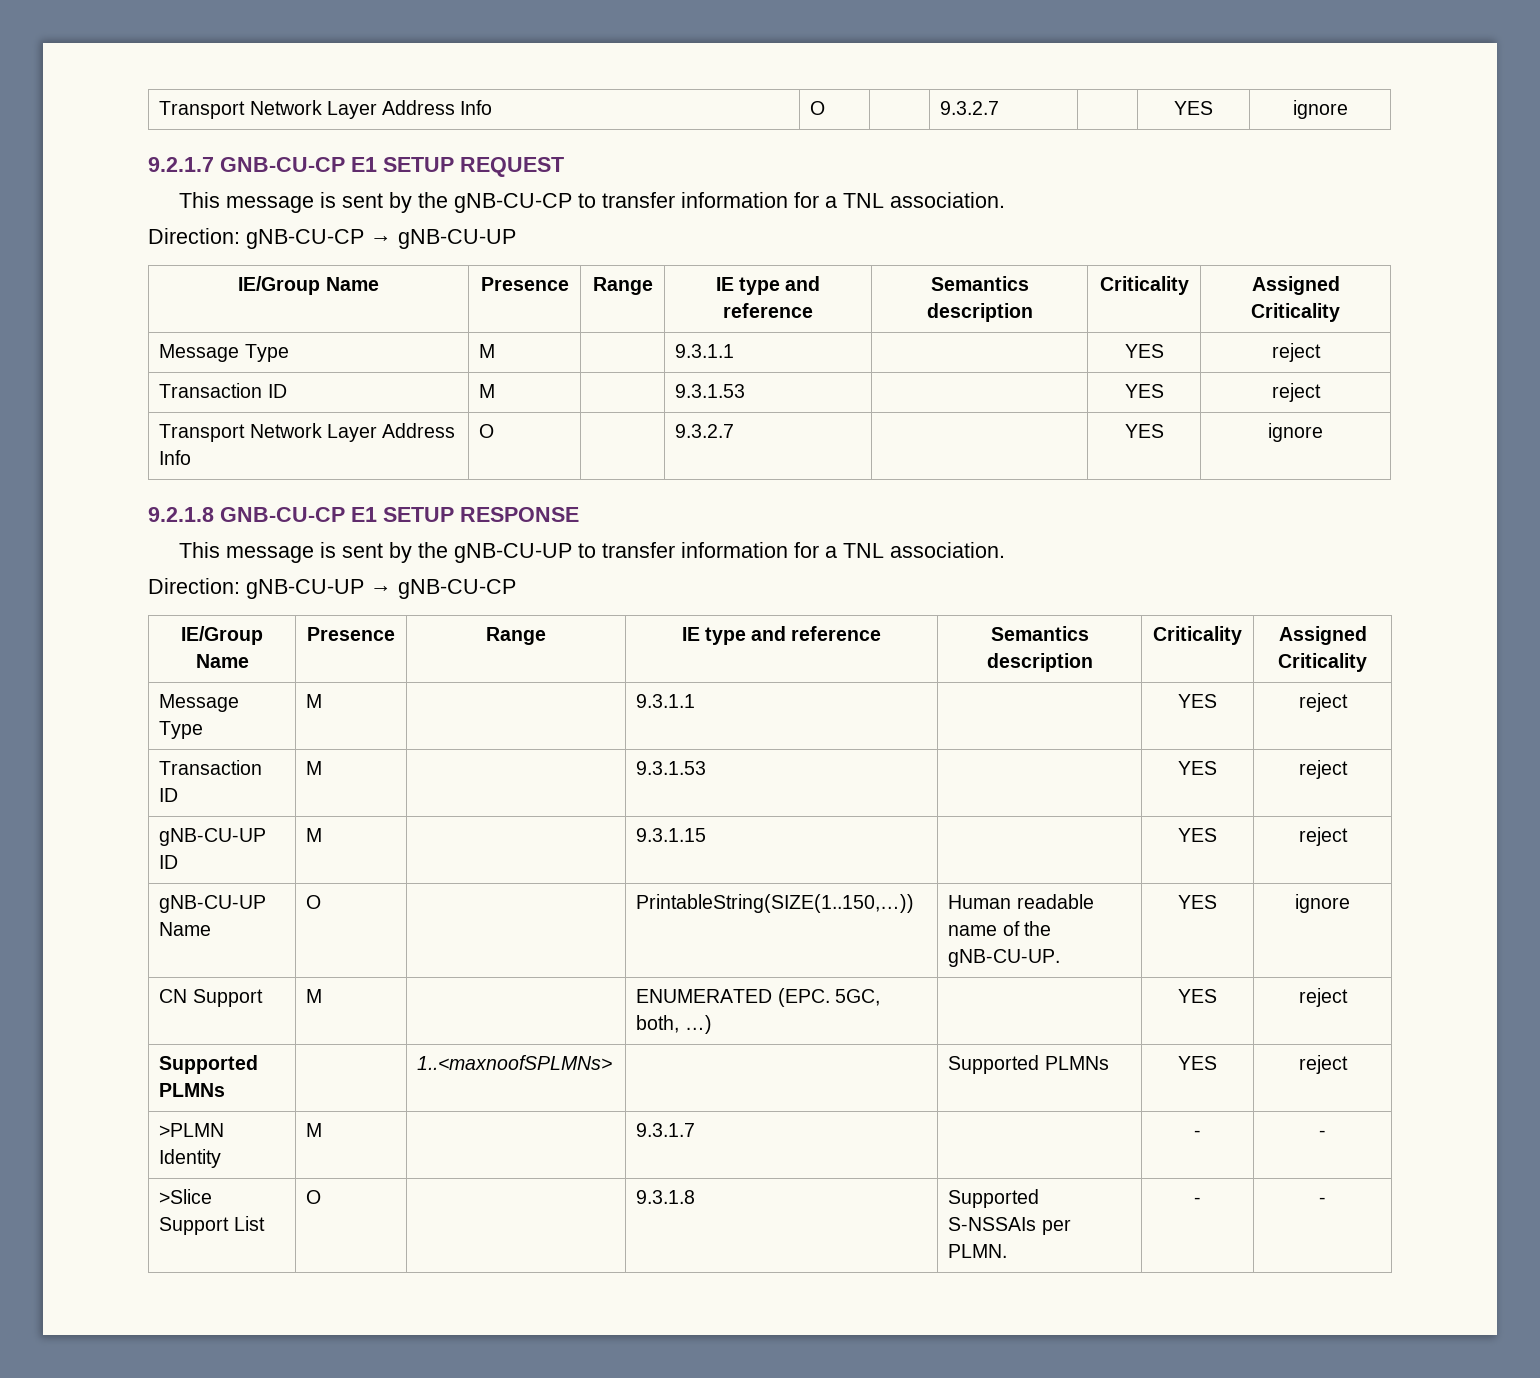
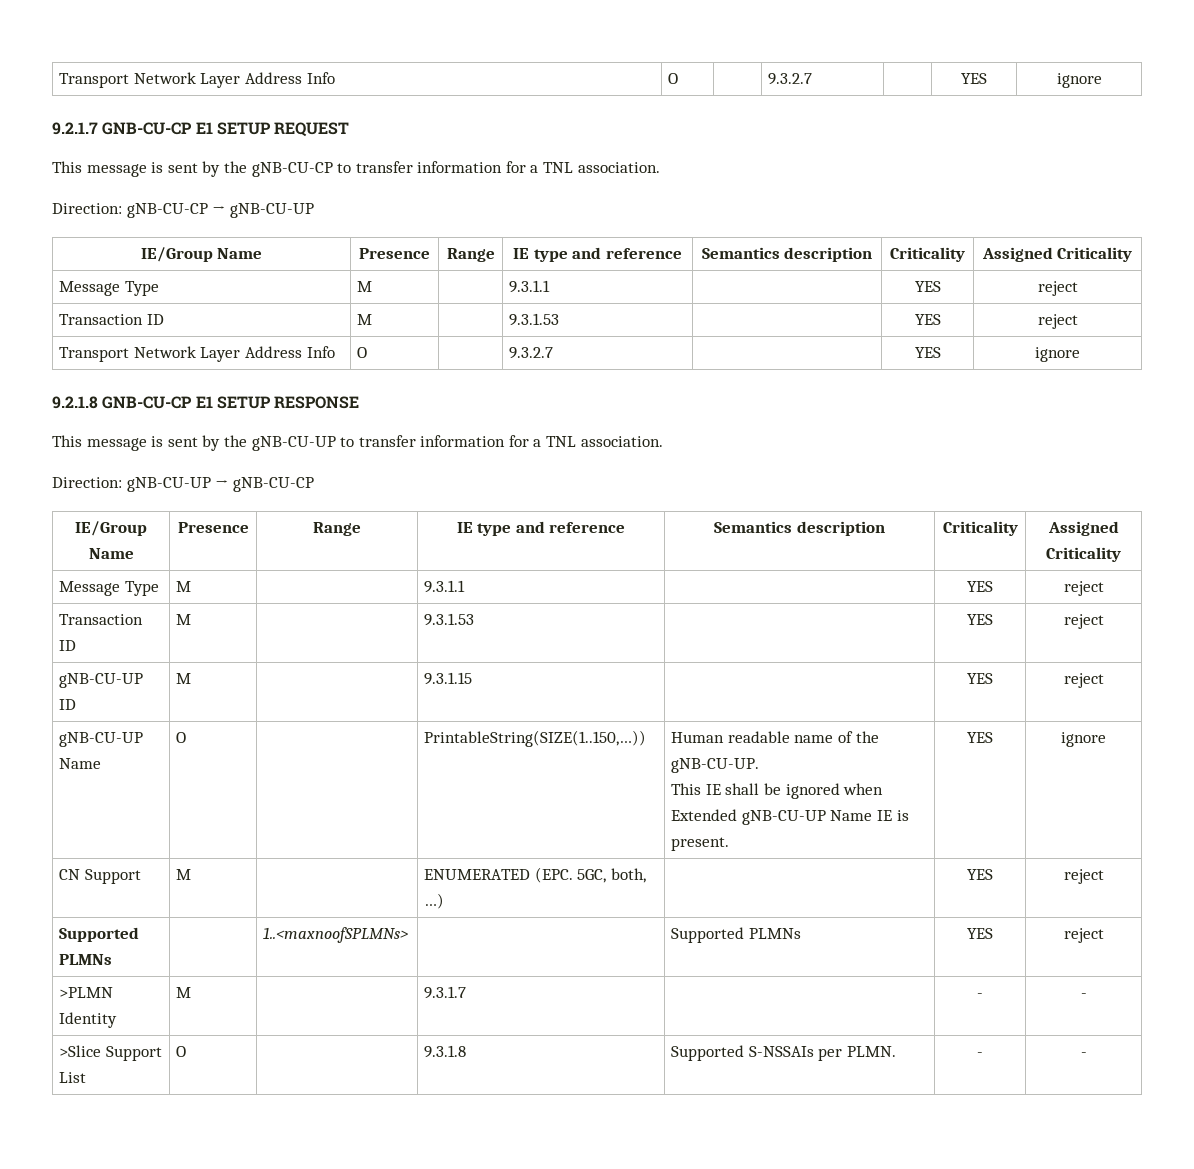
(1061, 958) none -> [671,783,884,799] [671,809,909,825] [671,837,730,851] // This IE shall be ignored when Extended gNB-CU-UP Name IE is present.

